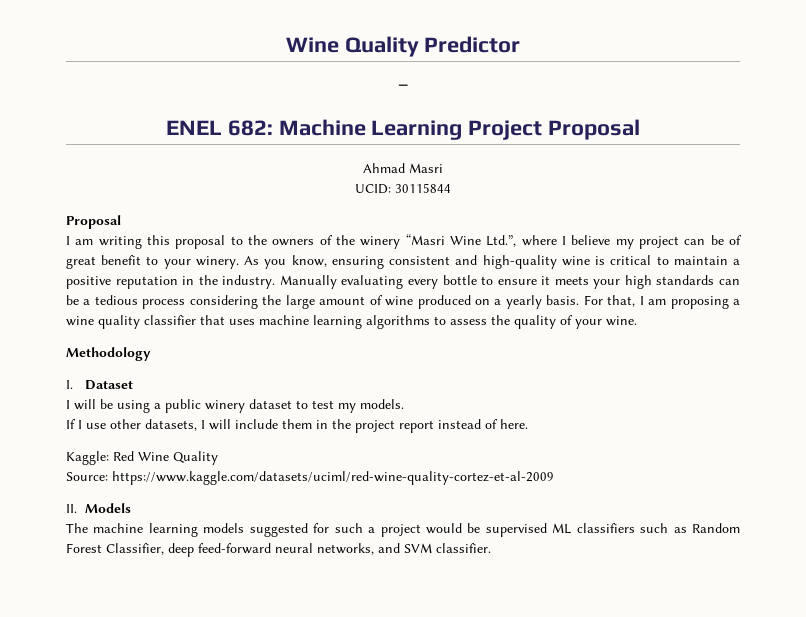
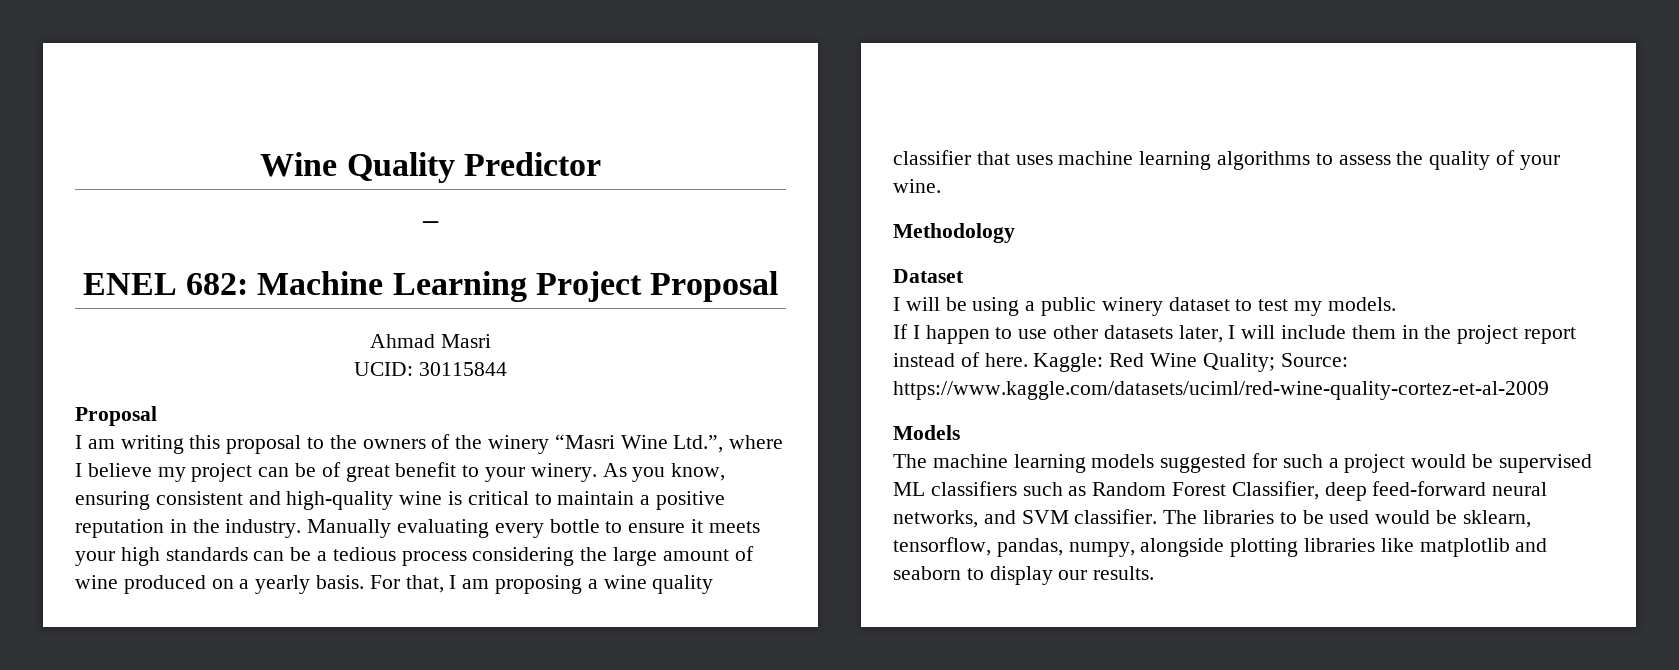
[66,380,73,389] I. -> (1015, 233) none
[86,419,197,431] use other datasets, -> [925,325,1223,344] happen to use other datasets later,
(528, 424) // -> (1028, 360) none
[173,451,218,465] Quality // -> [1202,353,1275,372] Quality;
[66,504,77,513] II. -> (1549, 390) none
(491, 548) none -> [1163,510,1531,528] [893,537,1548,557] [893,566,1155,585] The libraries to be used would be sklearn, tensorflow, pandas, numpy, alongside plotting libraries like matplotlib and seaborn to display our results.

